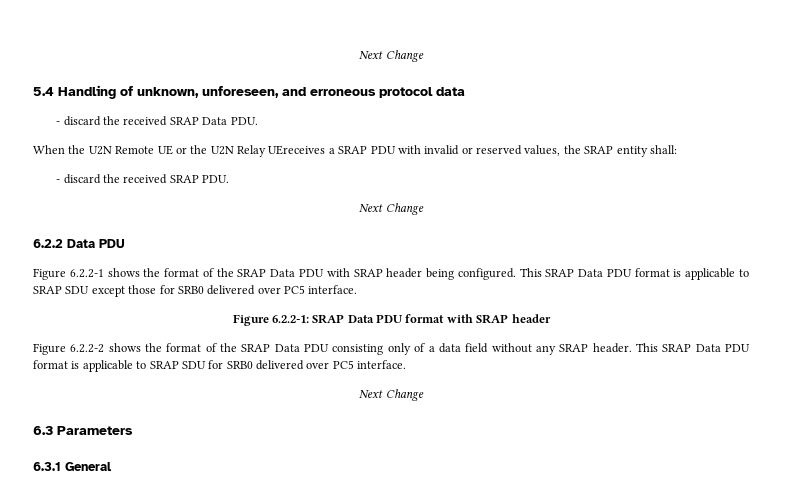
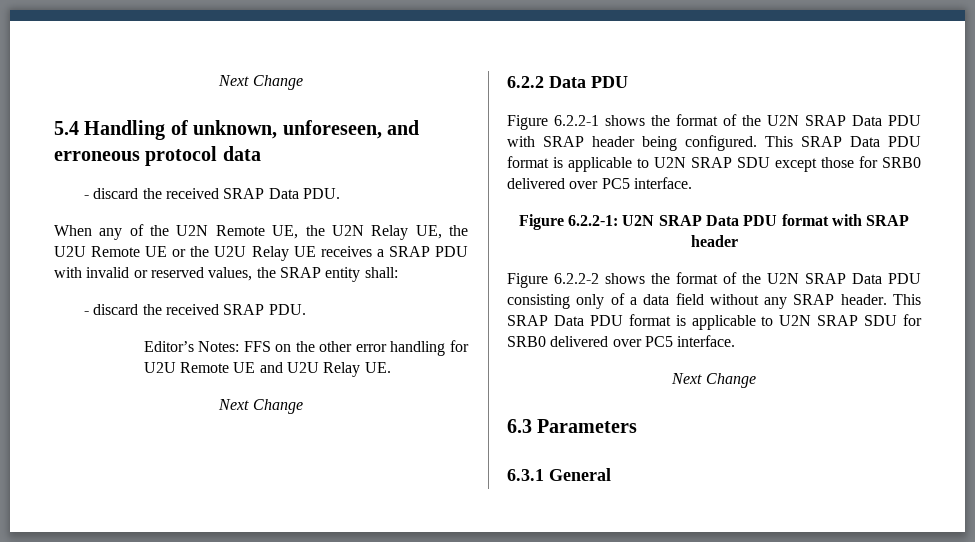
(65, 149) none -> [99,224,144,240] any of
[157,145,326,157] UE or the U2N Relay UEreceives -> [272,225,469,240] [54,246,372,261] UE, the U2N Relay UE, the U2U Remote UE or the U2U Relay UE receives
(230, 179) none -> [143,340,469,356] [143,362,391,377] // Editor’s Notes: FFS on the other error handling for U2U Remote UE and U2U Relay UE.
(234, 272) none -> [767,115,799,126] U2N
(749, 273) none -> [654,157,686,168] U2N
(309, 319) none -> [622,215,655,226] U2N
(238, 347) none -> [767,273,799,284] U2N
(147, 365) none -> [779,315,812,326] U2N

